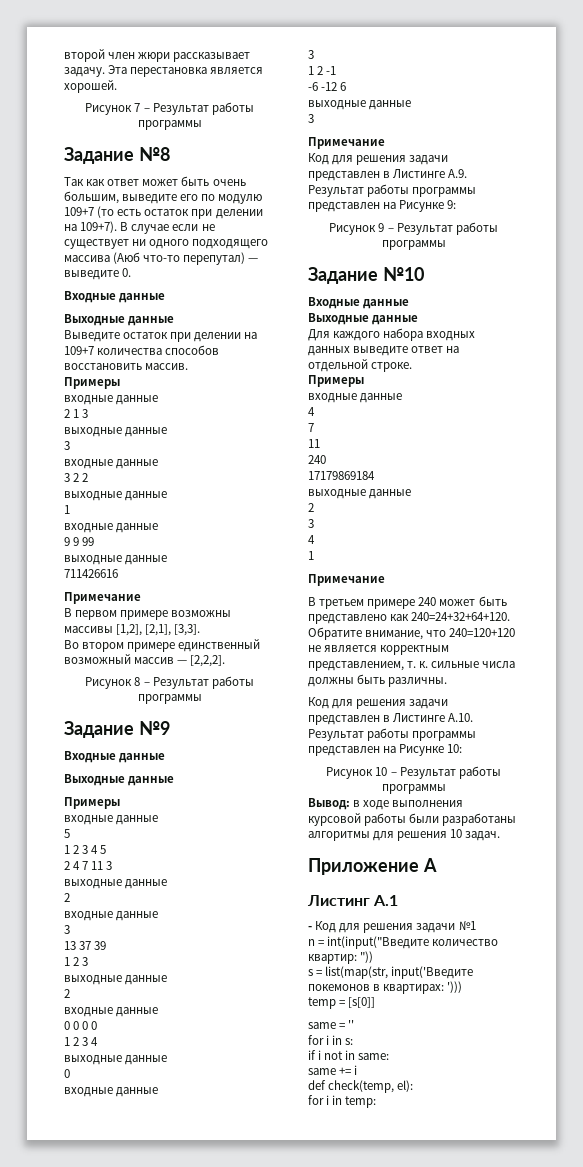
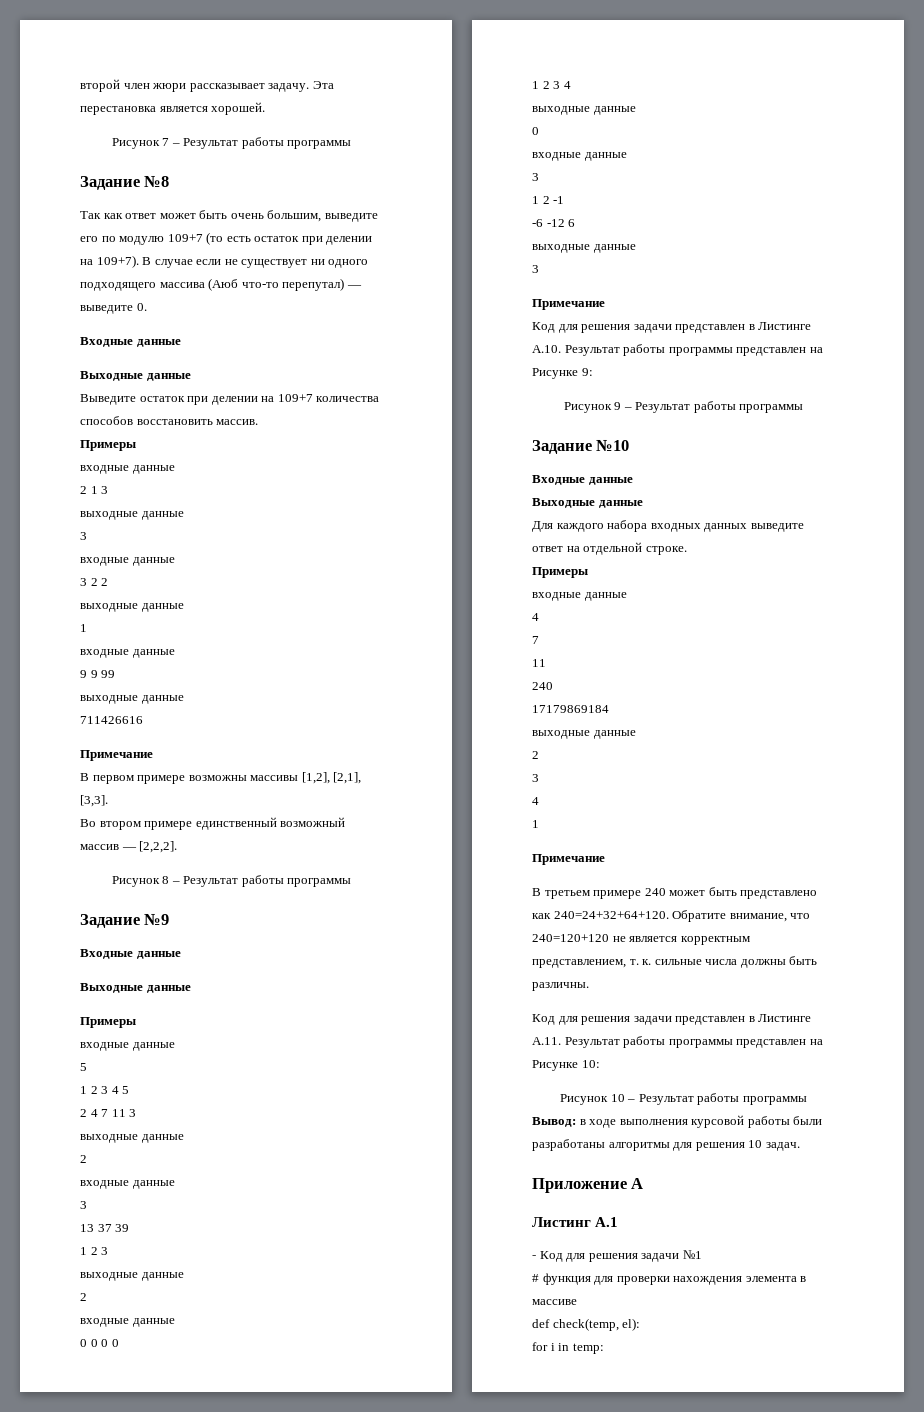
[448,169,468,178] А.9. -> [532,345,561,353] А.10.
[448,713,474,722] А.10. -> [532,1037,561,1045] А.11.
[308,936,499,949] [308,951,374,964] [308,966,474,979] [308,981,463,994] [308,997,376,1009] [308,1020,355,1029] [308,1035,354,1045] [308,1050,390,1060] [308,1065,358,1075] n = int(input("Введите количество квартир: ")) // s = list(map(str, input('Введите покемонов в квартирах: '))) // temp = [s[0]] // same = '' // for i in s: // if i not in same: // same += i -> [532,1273,807,1285] [532,1299,577,1305] # функция для проверки нахождения элемента в массиве

